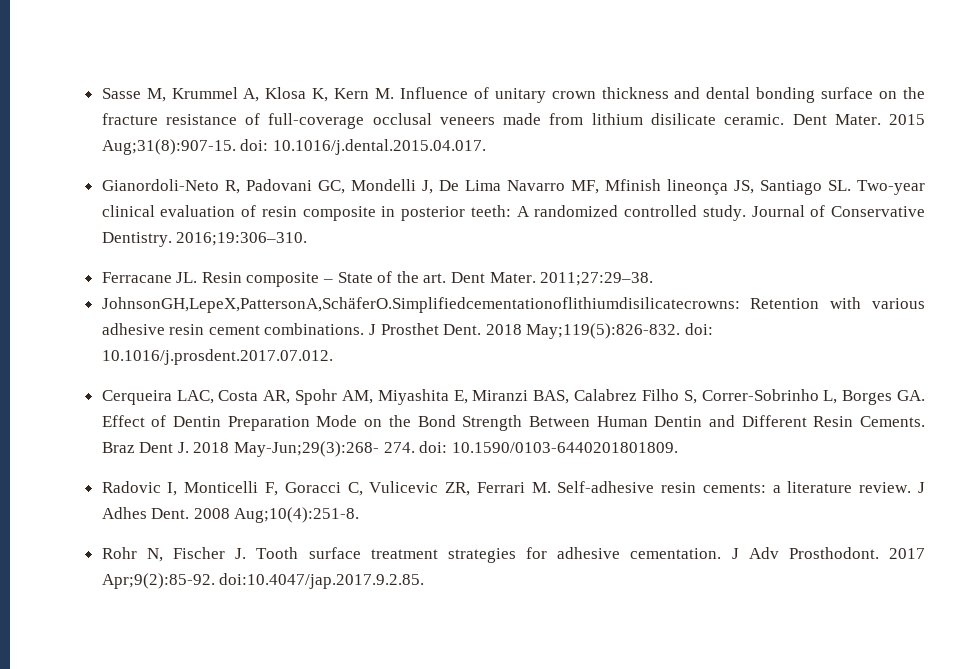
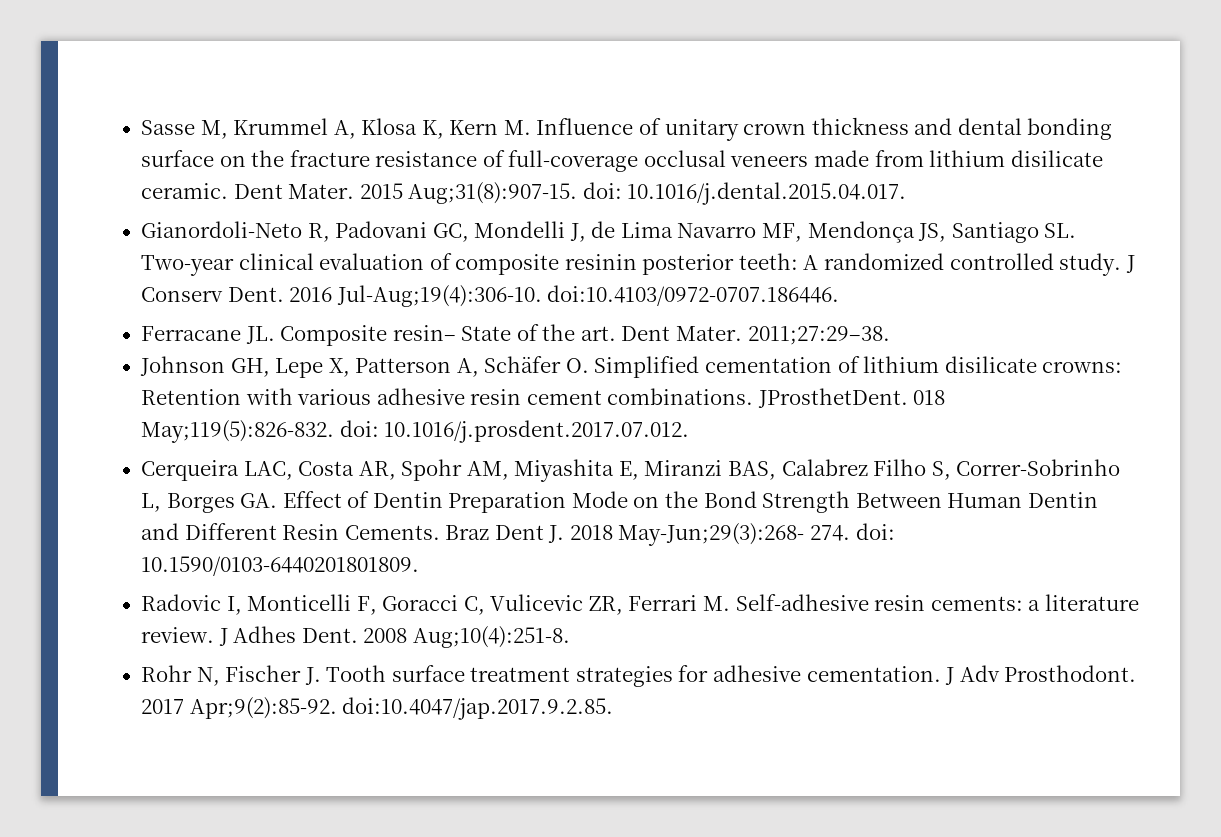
[438,180,459,191] De -> [591,221,616,238] de
[604,179,728,195] Mfinish lineonça -> [807,221,915,243] Mendonça
[261,206,396,221] resin composite in -> [455,254,637,275] composite resinin
[751,205,925,217] [101,232,308,247] Journal of Conservative Dentistry. 2016;19:306–310. -> [1125,255,1135,273] [141,285,840,307] J Conserv Dent. 2016 Jul-Aug;19(4):306-10. doi:10.4103/0972-0707.186446.
[201,272,334,287] Resin composite – -> [280,325,456,346] Composite resin–
[101,297,740,313] JohnsonGH,LepeX,PattersonA,SchäferO.Simplifiedcementationoflithiumdisilicatecrowns: -> [140,356,1123,378] Johnson GH, Lepe X, Patterson A, Schäfer O. Simplified cementation of lithium disilicate crowns:
[369,323,522,335] J Prosthet Dent. 2018 -> [757,388,946,408] JProsthetDent. 018

